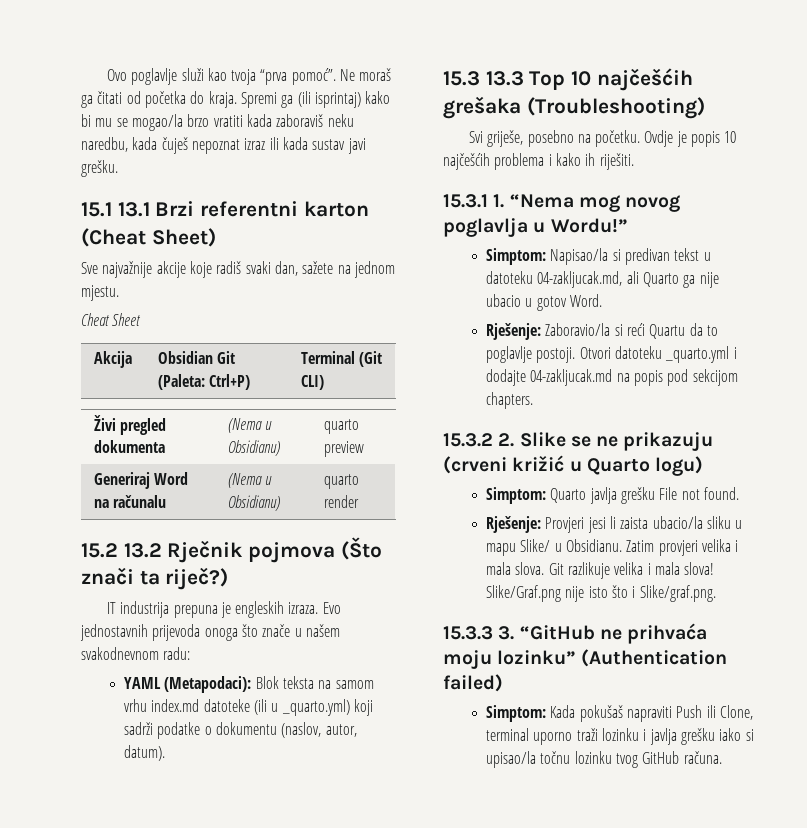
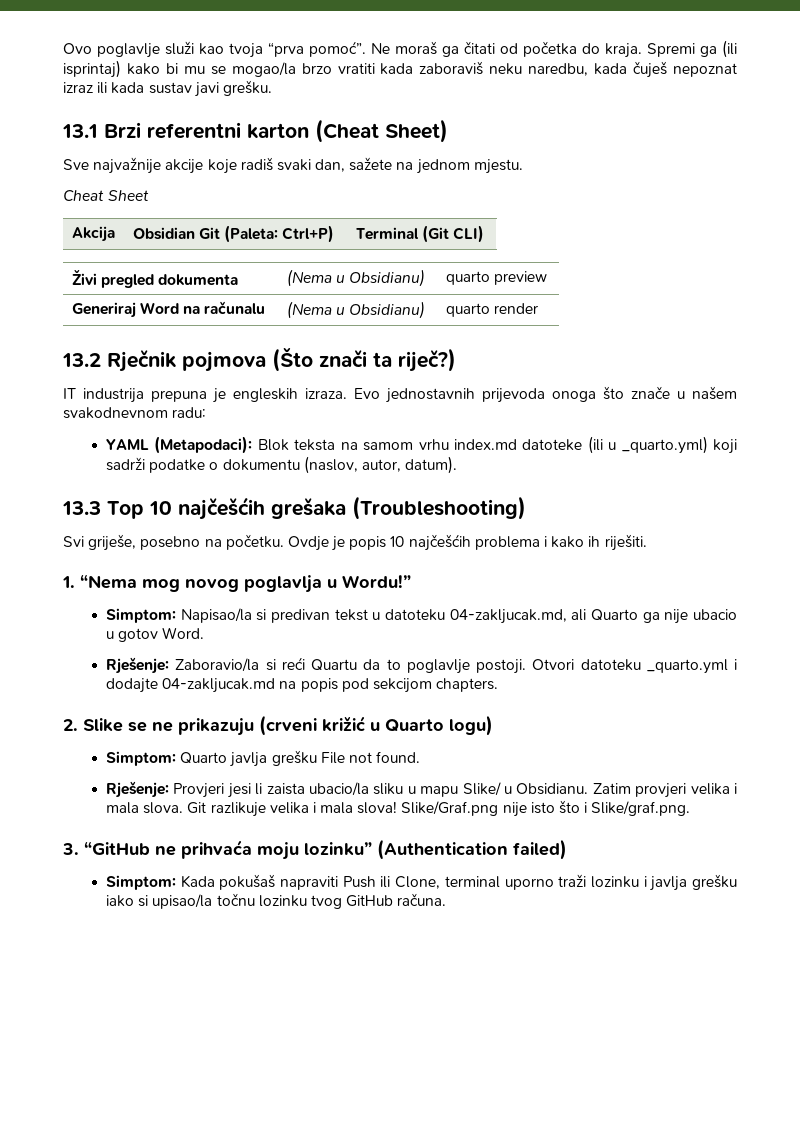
[81,202,112,217] 15.1 -> (272, 88) none
[81,543,118,558] 15.2 -> (538, 308) none
[443,71,480,86] 15.3 -> (458, 465) none
[443,194,488,208] 15.3.1 -> (647, 542) none
[443,433,493,447] 15.3.2 -> (499, 685) none
[443,626,493,640] 15.3.3 -> (691, 808) none

